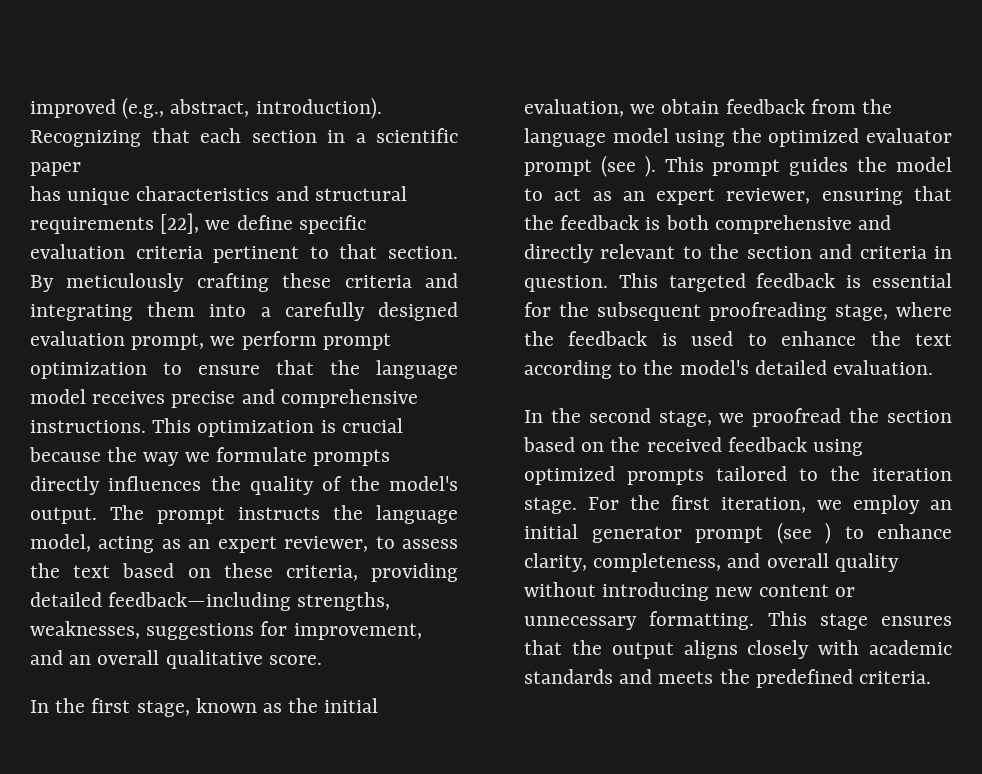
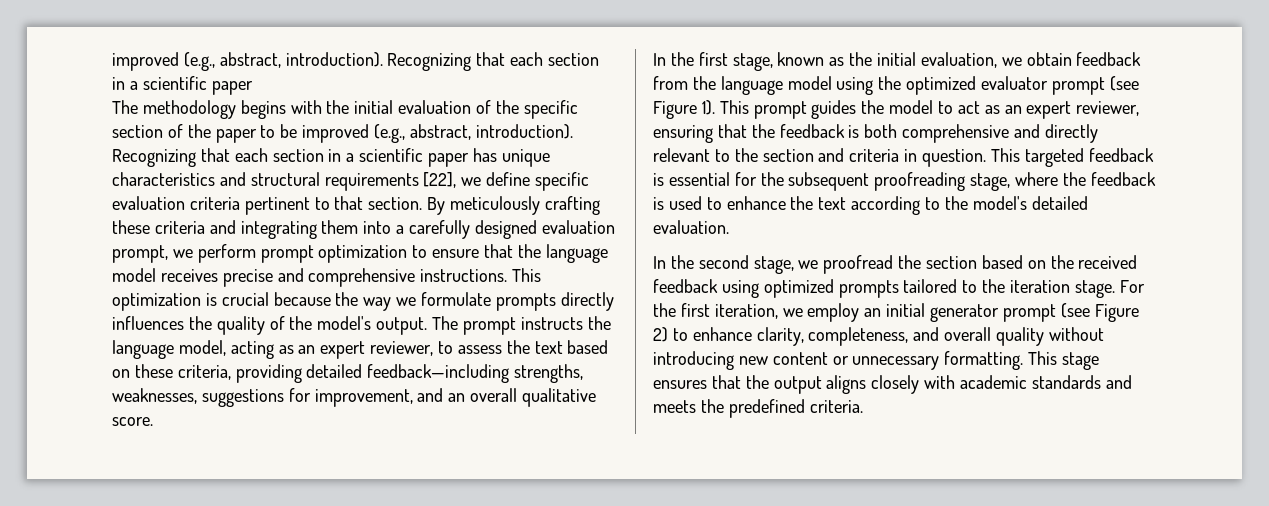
(81, 169) none -> [112,100,578,119] [112,124,573,143] [112,148,470,167] The methodology begins with the initial evaluation of the specific section of the paper to be improved (e.g., abstract, introduction). Recognizing that each section in a scientific paper
[644,155,656,177] ). -> [653,100,715,119] Figure 1).
[825,522,831,544] ) -> [1094,304,1139,322] [653,327,668,342] Figure 2)

